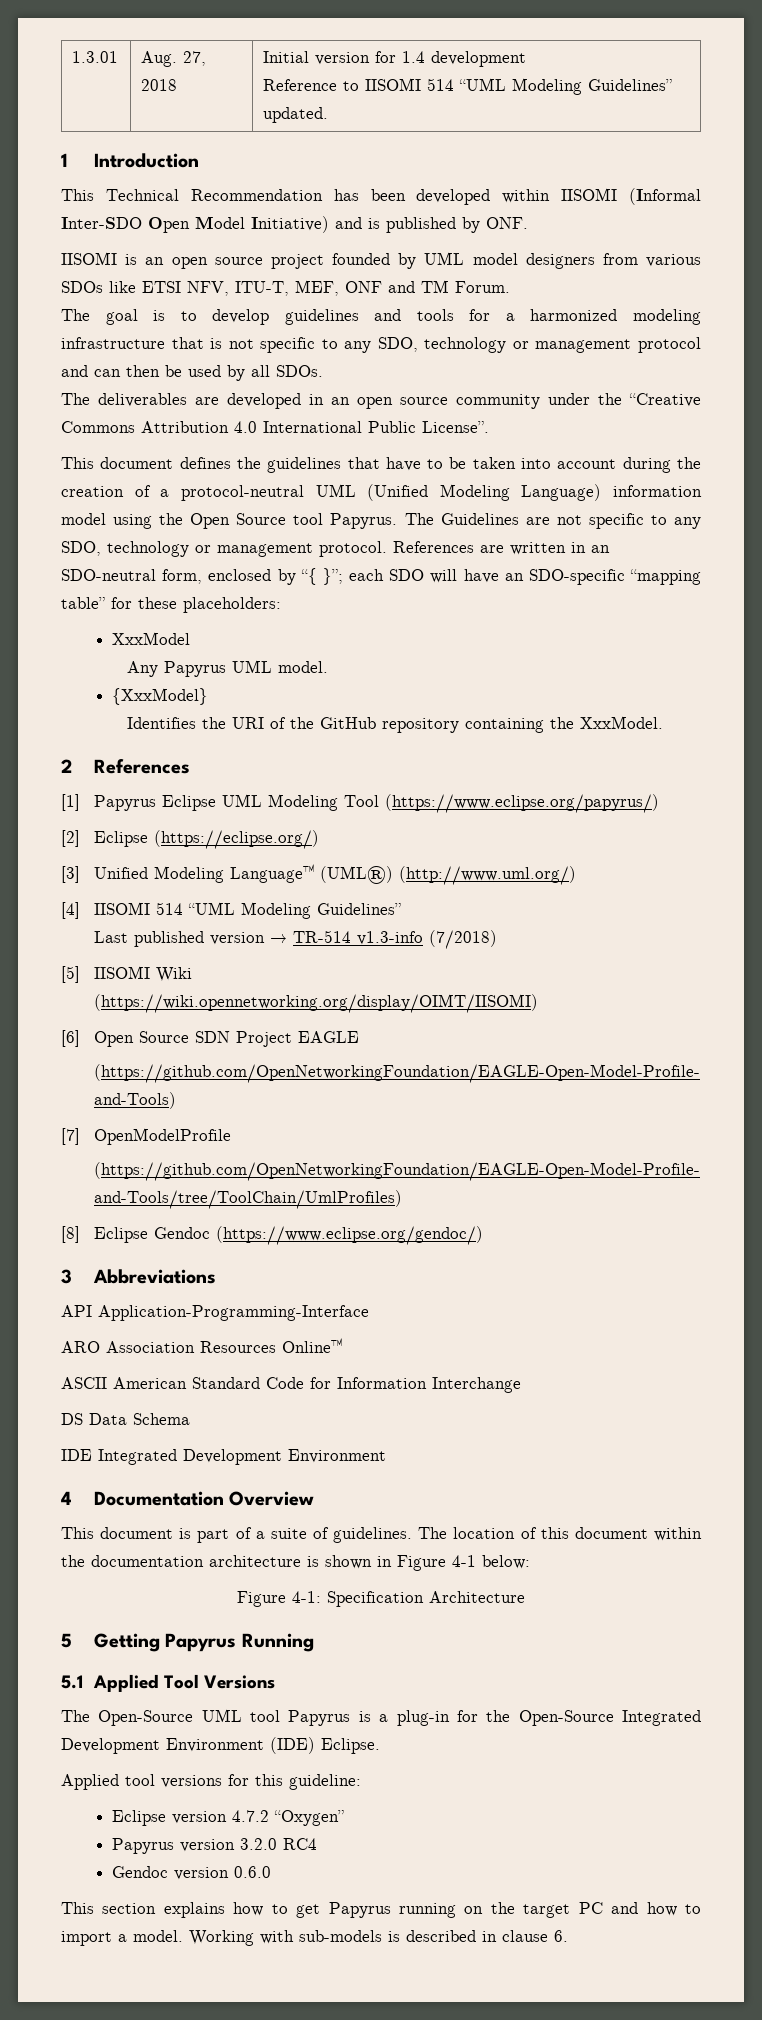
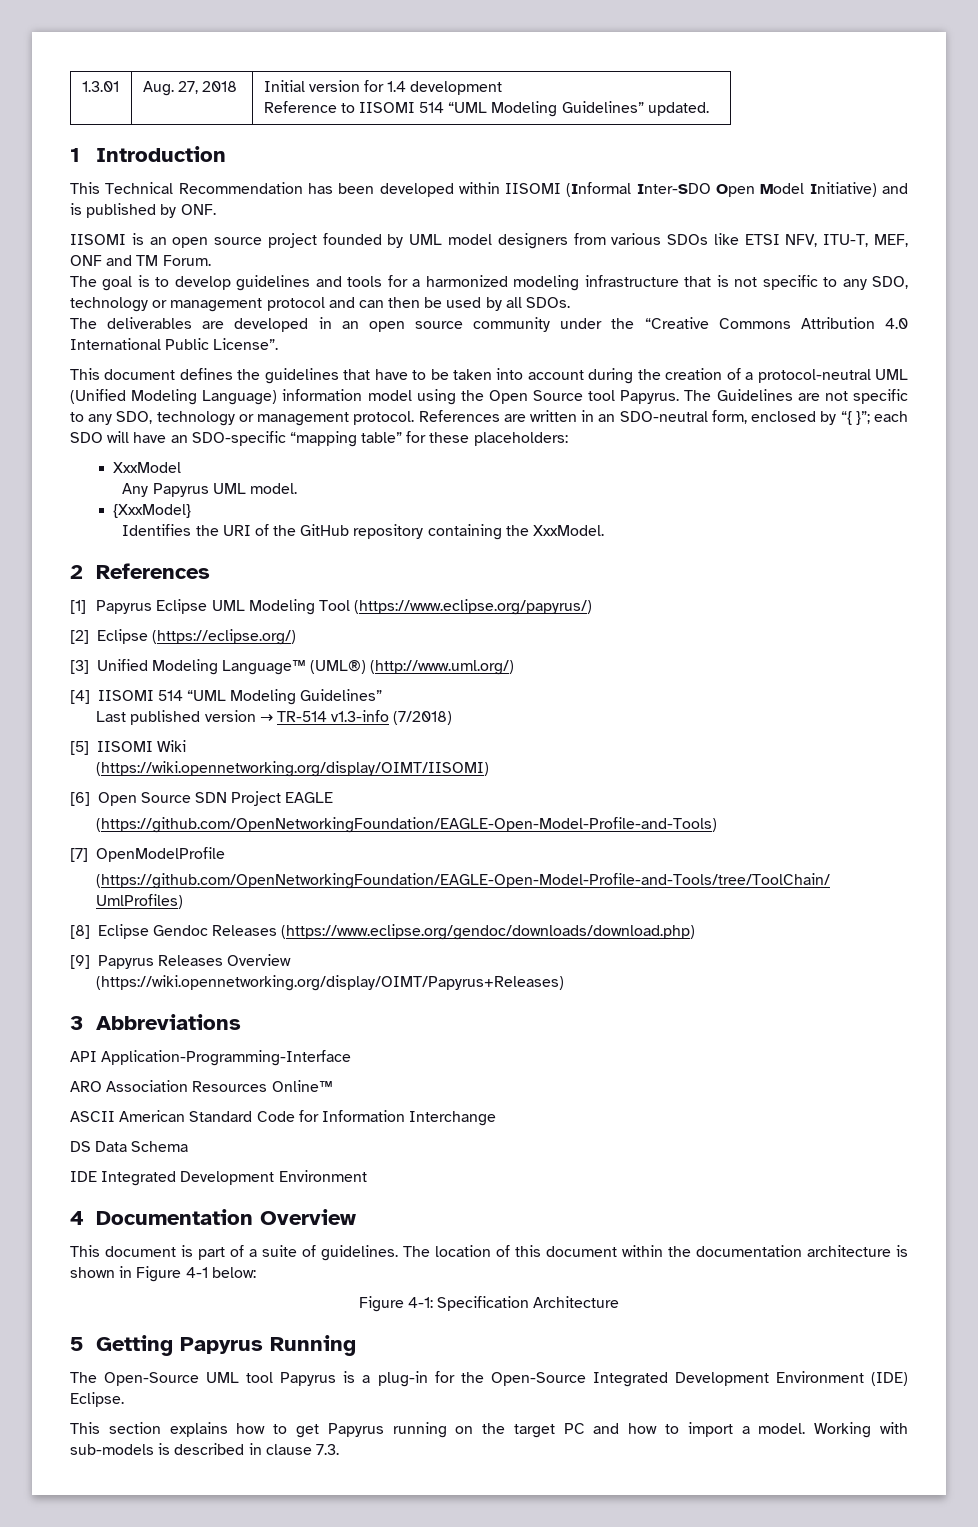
[215,1226,483,1245] (https://www.eclipse.org/gendoc/) -> [212,924,696,940] [70,954,292,969] [96,975,565,991] Releases (https://www.eclipse.org/gendoc/downloads/download.php) // [9] Papyrus Releases Overview // (https://wiki.opennetworking.org/display/OIMT/Papyrus+Releases)
[61,1674,276,1692] // 5.1 Applied Tool Versions -> (357, 1345) none
[61,1774,361,1790] [112,1810,345,1826] [112,1838,318,1854] [112,1866,272,1880] // Applied tool versions for this guideline: // Eclipse version 4.7.2 “Oxygen” // Papyrus version 3.2.0 RC4 // Gendoc version 0.6.0 -> (124, 1399) none
[554,1930,568,1942] 6. -> [315,1444,339,1455] 7.3.

